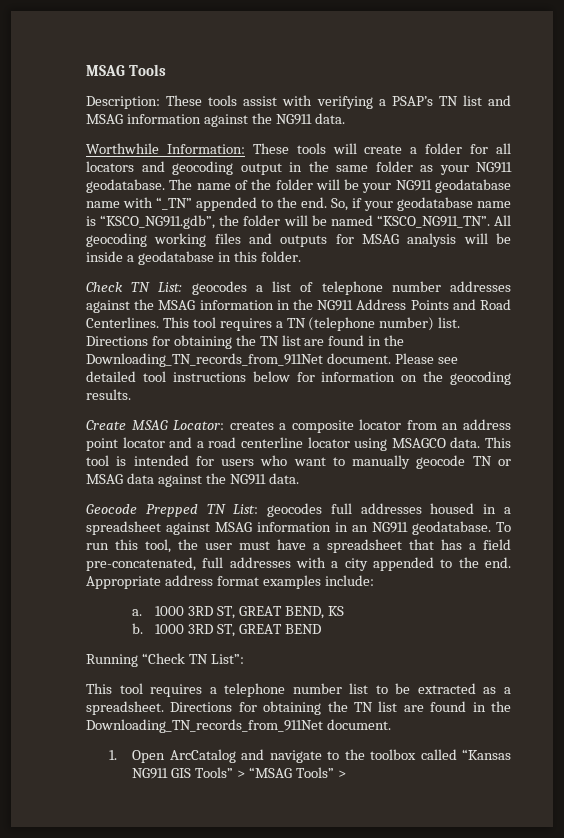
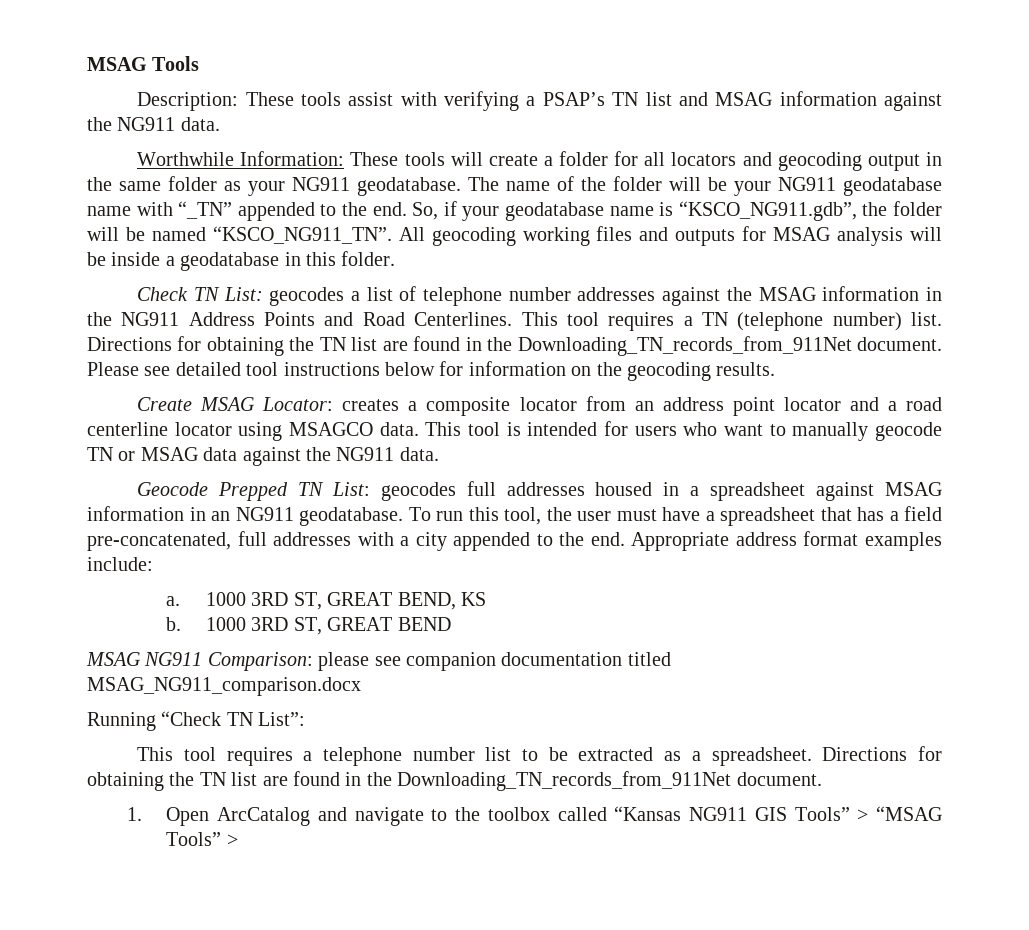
(322, 629) none -> [86,652,671,671] [87,677,361,696] // MSAG NG911 Comparison: please see companion documentation titled MSAG_NG911_comparison.docx

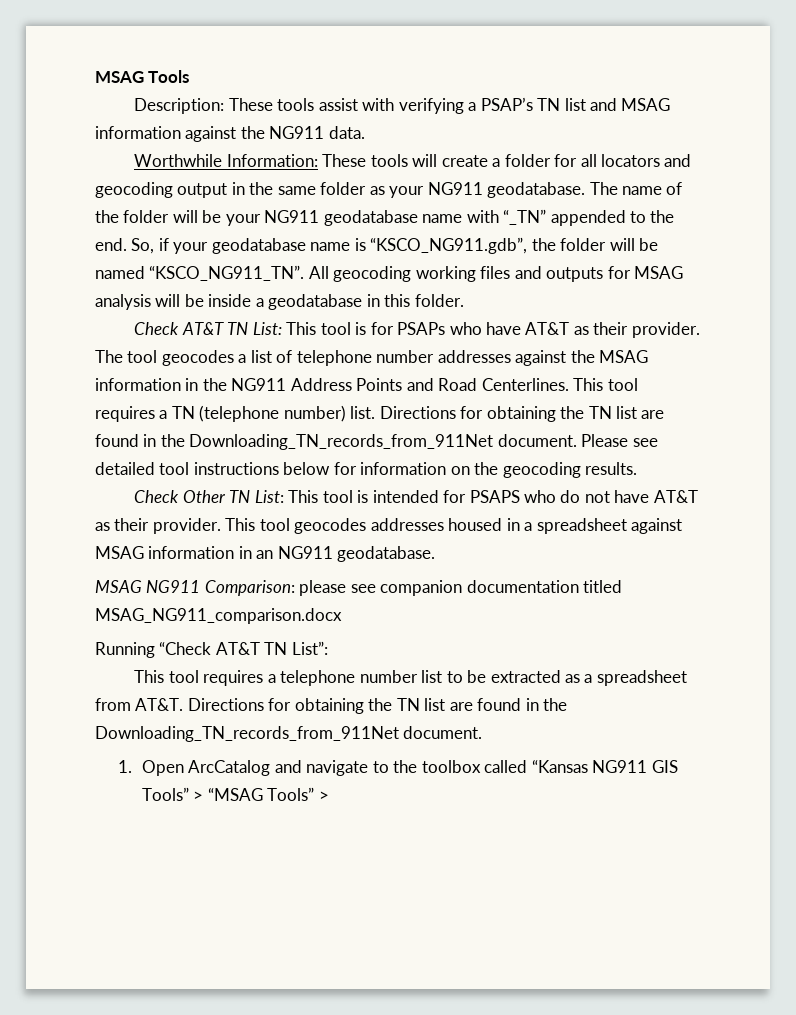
[193,287,263,301] TN List: -> [181,322,700,338] [95,350,158,363] AT&T TN List: This tool is for PSAPs who have AT&T as their provider. The tool
[137,396,943,416] [87,422,419,441] Create MSAG Locator: creates a composite locator from an address point locator and a road centerline locator using MSAGCO data. -> [134,490,284,503] Check Other TN List:
[634,422,942,441] [87,447,439,466] [137,481,496,501] users who want to manually geocode TN or MSAG data against the NG911 data. // Geocode Prepped TN List: geocodes full -> [469,490,698,503] [95,518,367,534] PSAPS who do not have AT&T as their provider. This tool geocodes
[408,506,942,526] [87,531,943,551] [87,557,153,571] [166,592,487,610] [166,617,451,635] To run this tool, the user must have a spreadsheet that has a field pre-concatenated, full addresses with a city appended to the end. Appropriate address format examples include: // a. 1000 3RD ST, GREAT BEND, KS // b. 1000 3RD ST, GREAT BEND -> (436, 554) none
(222, 718) none -> [215,642,260,655] AT&T
[711,747,812,766] spreadsheet. -> [596,670,687,686] [95,698,184,711] spreadsheet from AT&T.

